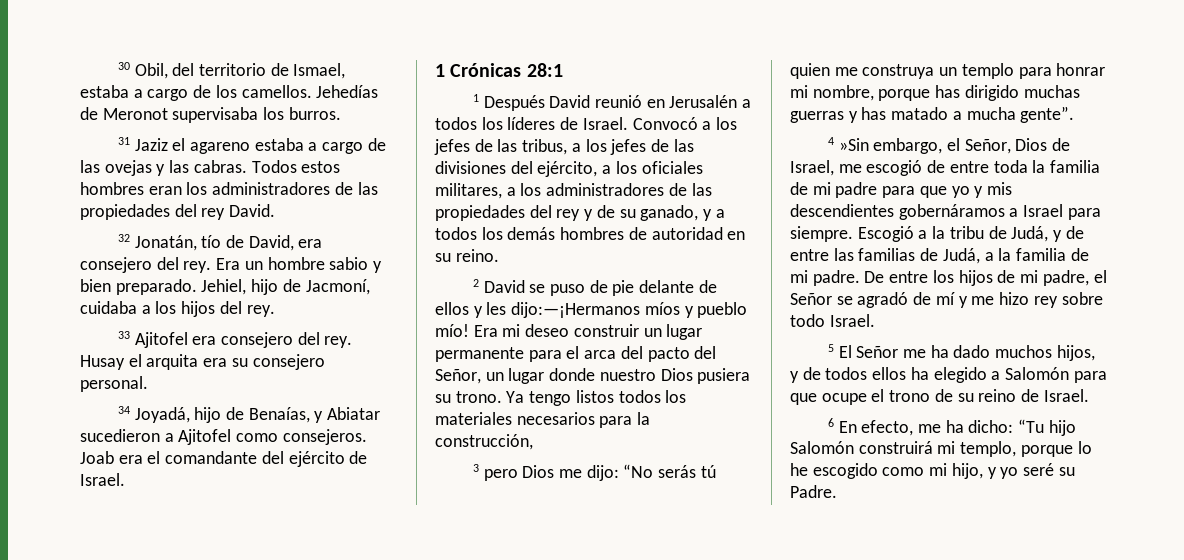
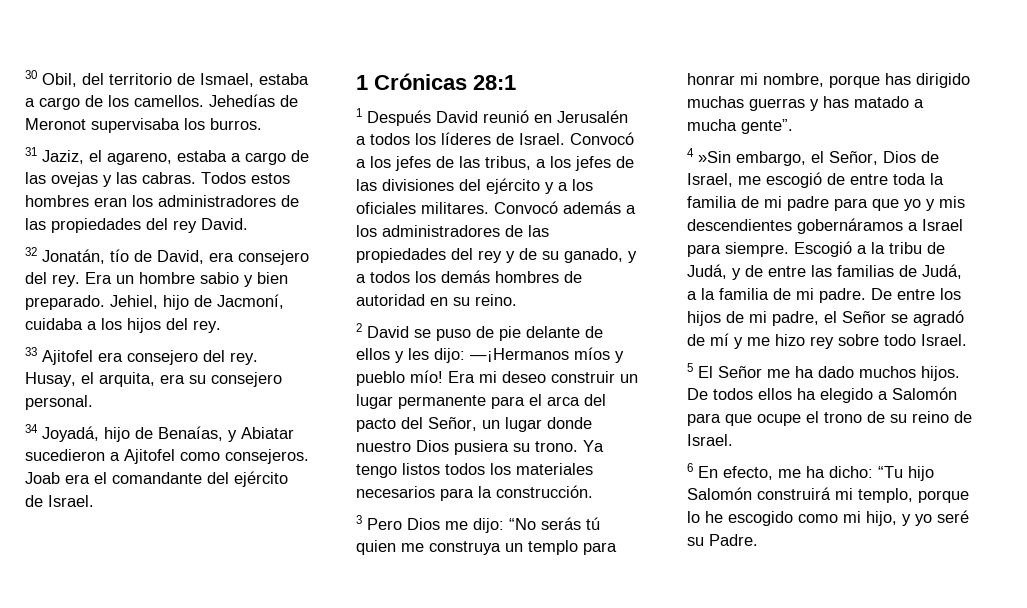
[134,138,250,154] Jaziz el agareno -> [42,150,172,165] Jaziz, el agareno,
[80,354,199,370] Husay el arquita -> [25,372,155,387] Husay, el arquita,
[537,161,598,177] ejército, -> [486,178,554,194] ejército y
[435,183,502,199] militares, -> [421,201,621,214] militares. Convocó además
[511,302,641,318] dijo:—¡Hermanos -> [434,348,569,363] dijo: —¡Hermanos
[435,434,533,450] construcción, -> [496,485,593,498] construcción.
[483,469,518,481] pero -> [367,518,402,530] Pero
[1056,345,1095,361] [790,367,821,383] hijos, y de -> [921,366,960,381] [687,388,708,400] hijos. De

